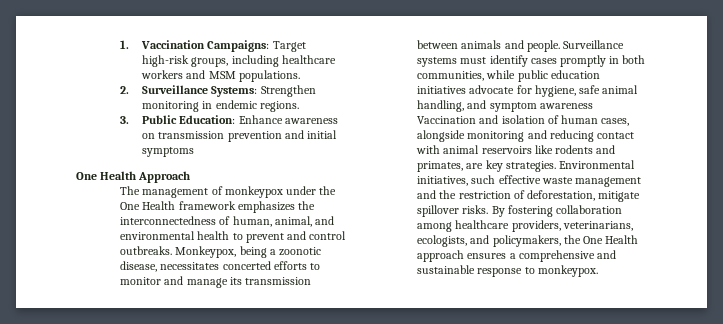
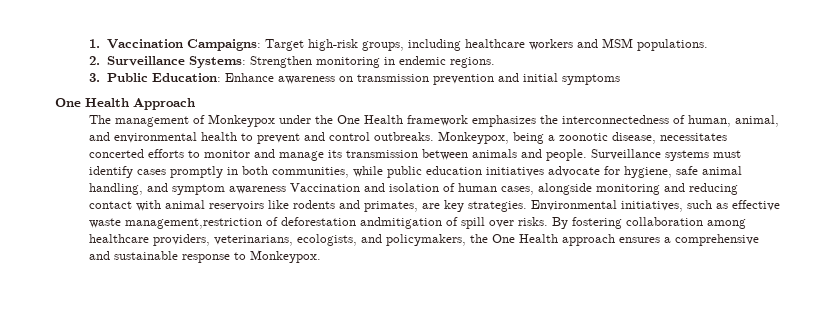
[224,186,283,198] monkeypox -> [208,114,276,127] Monkeypox
(496, 179) none -> [716,203,729,209] as
[574,177,641,187] [417,190,641,202] [417,205,460,217] management and the restriction of deforestation, mitigate spillover -> [125,217,515,229] management,restriction of deforestation andmitigation of spill over
[537,265,598,277] monkeypox. -> [250,250,322,263] Monkeypox.

